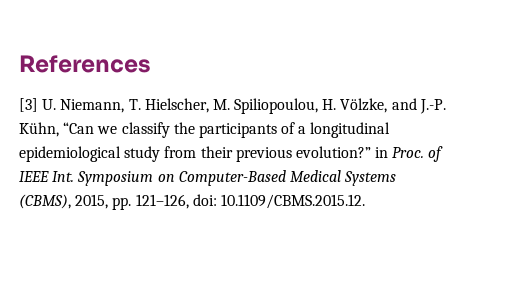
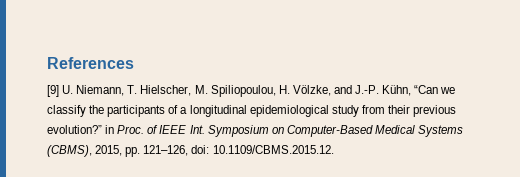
[19,98,38,112] [3] -> [47,85,59,97] [9]

